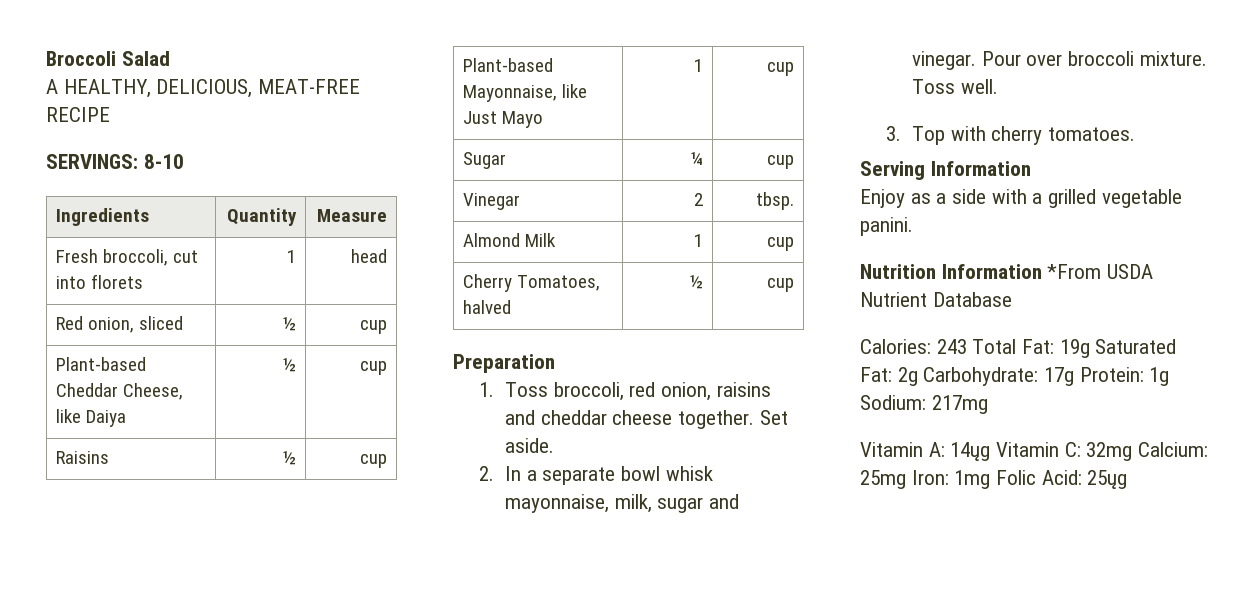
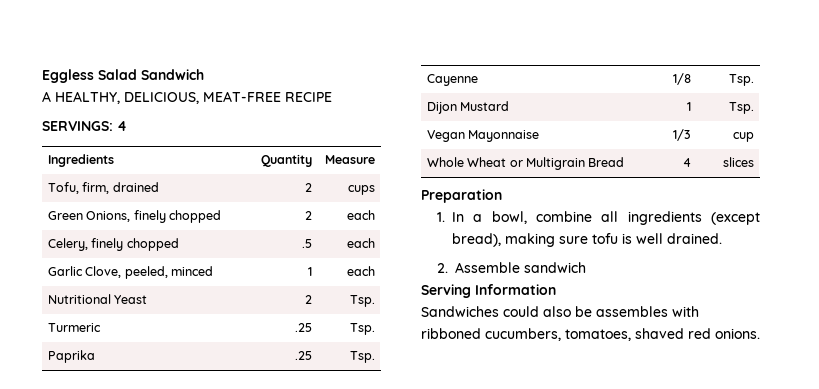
[46,51,116,66] Broccoli -> [42,69,94,83] Eggless
(170, 58) none -> [141,69,204,80] Sandwich
[143,154,184,169] 8-10 -> [117,121,127,131] 4
[55,249,199,266] [55,274,143,289] [287,250,297,263] [351,249,388,263] [55,316,184,333] [283,316,297,331] [360,320,388,334] [55,357,146,371] [55,383,183,400] [55,409,126,427] [283,357,297,372] [360,361,388,375] [55,451,109,464] [283,450,297,465] [360,454,388,468] [462,58,553,72] [462,84,587,102] [462,111,543,128] [694,59,704,72] [767,62,795,76] [462,152,506,169] [691,151,704,165] [767,155,795,169] [462,193,520,210] [694,193,704,206] [756,192,795,210] [462,233,556,247] [694,234,704,247] [767,237,795,251] [462,274,600,292] [462,300,511,314] [690,274,704,289] [767,278,795,292] [453,354,555,373] [478,382,771,401] [504,410,788,429] [504,438,554,453] [478,466,713,485] [504,494,739,513] [911,51,1207,70] [911,79,998,94] [885,126,1135,145] [860,161,1031,180] [860,189,1182,208] [860,217,913,236] [860,264,1154,279] [860,292,1012,307] [860,339,1177,358] [860,367,1170,386] [860,395,988,414] [860,442,1209,461] [860,470,1128,489] Fresh broccoli, cut into florets | 1 | head // Red onion, sliced | ½ | cup // Plant-based Cheddar Cheese, like Daiya | ½ | cup // Raisins | ½ | cup // Plant-based Mayonnaise, like Just Mayo | 1 | cup // Sugar | ¼ | cup // Vinegar | 2 | tbsp. // Almond Milk | 1 | cup // Cherry Tomatoes, halved | ½ | cup // Preparation // 1. Toss broccoli, red onion, raisins and cheddar cheese together. Set aside. // 2. In a separate bowl whisk mayonnaise, milk, sugar and vinegar. Pour over broccoli mixture. Toss well. // 3. Top with cherry tomatoes. // Serving Information // Enjoy as a side with a grilled vegetable panini. // Nutrition Information *From USDA Nutrient Database // Calories: 243 Total Fat: 19g Saturated Fat: 2g Carbohydrate: 17g Protein: 1g Sodium: 217mg // Vitamin A: 14ųg Vitamin C: 32mg Calcium: 25mg Iron: 1mg Folic Acid: 25ųg -> [47,182,159,194] [305,183,313,192] [348,185,376,195] [47,210,221,223] [305,211,313,220] [347,210,376,220] [47,238,179,251] [302,239,313,248] [347,238,376,248] [47,266,213,279] [308,267,313,276] [347,266,376,276] [47,294,148,304] [305,295,313,304] [350,295,376,307] [47,323,101,332] [295,323,313,332] [350,323,376,335] [47,350,95,363] [295,351,313,360] [350,351,376,363] [426,74,478,86] [673,73,692,85] [729,74,755,86] [426,101,510,114] [687,102,692,111] [729,102,755,114] [426,130,540,142] [673,129,692,141] [733,132,755,142] [426,157,625,170] [683,158,692,167] [723,157,755,167] [421,189,502,203] [436,211,760,225] [452,233,723,247] [436,262,586,273] [421,284,556,298] [421,306,699,317] [421,328,760,341] Tofu, firm, drained | 2 | cups // Green Onions, finely chopped | 2 | each // Celery, finely chopped | .5 | each // Garlic Clove, peeled, minced | 1 | each // Nutritional Yeast | 2 | Tsp. // Turmeric | .25 | Tsp. // Paprika | .25 | Tsp. // Cayenne | 1/8 | Tsp. // Dijon Mustard | 1 | Tsp. // Vegan Mayonnaise | 1/3 | cup // Whole Wheat or Multigrain Bread | 4 | slices // Preparation // 1. In a bowl, combine all ingredients (except bread), making sure tofu is well drained. // 2. Assemble sandwich // Serving Information // Sandwiches could also be assembles with ribboned cucumbers, tomatoes, shaved red onions.

